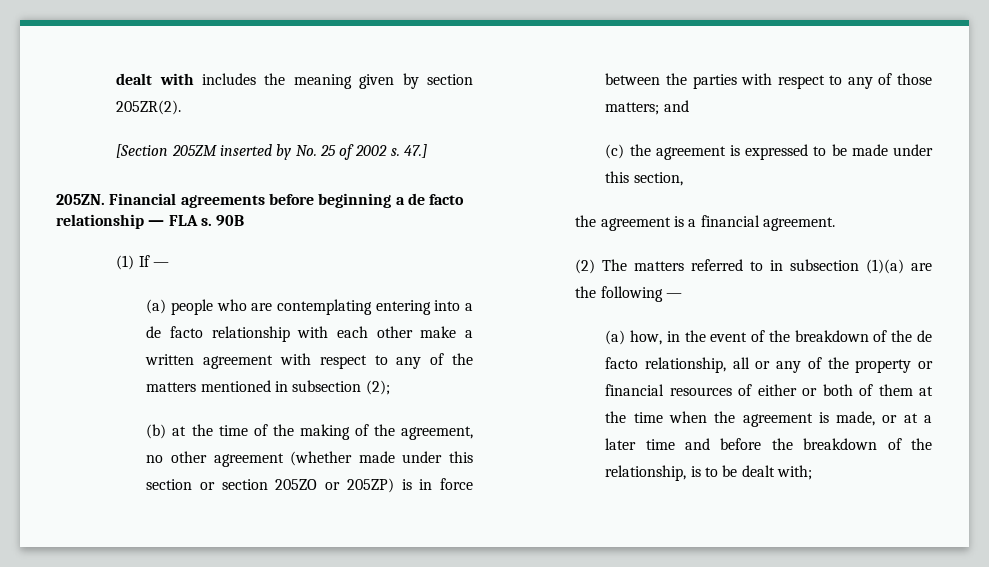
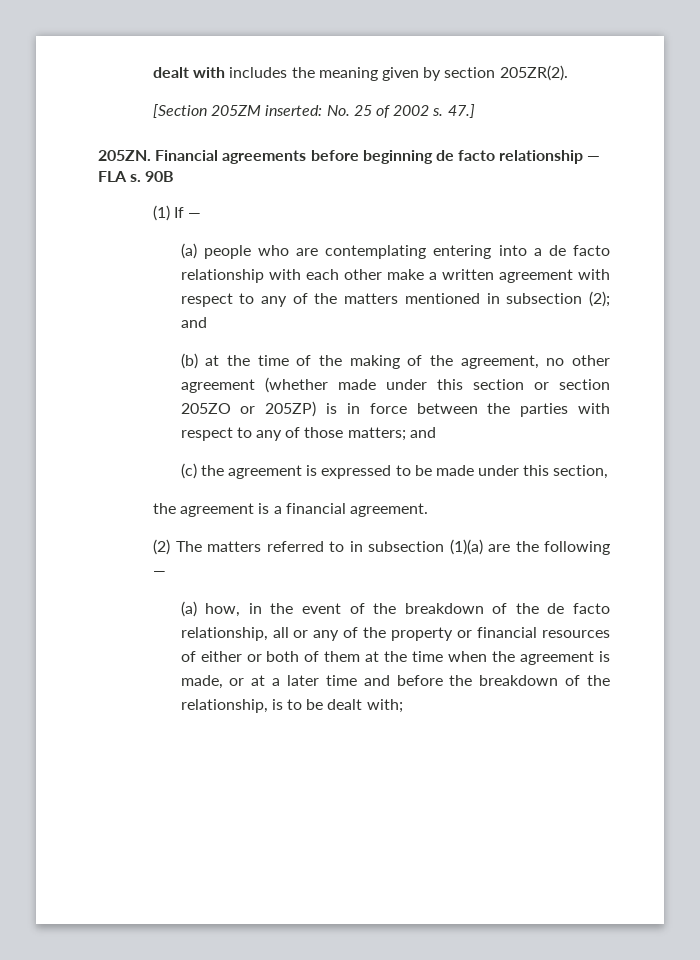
[219,144,292,160] inserted by -> [265,105,323,116] inserted:
[395,197,405,205] a -> (433, 157) none
(390, 387) none -> [180,317,207,328] and

